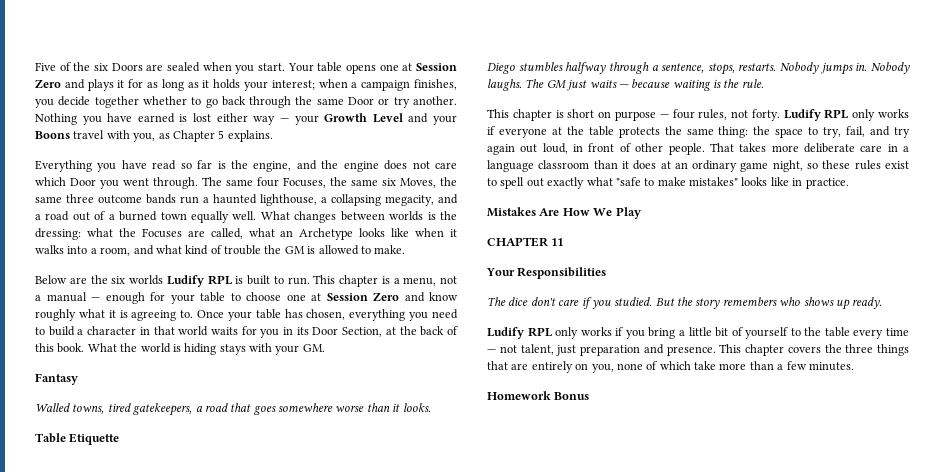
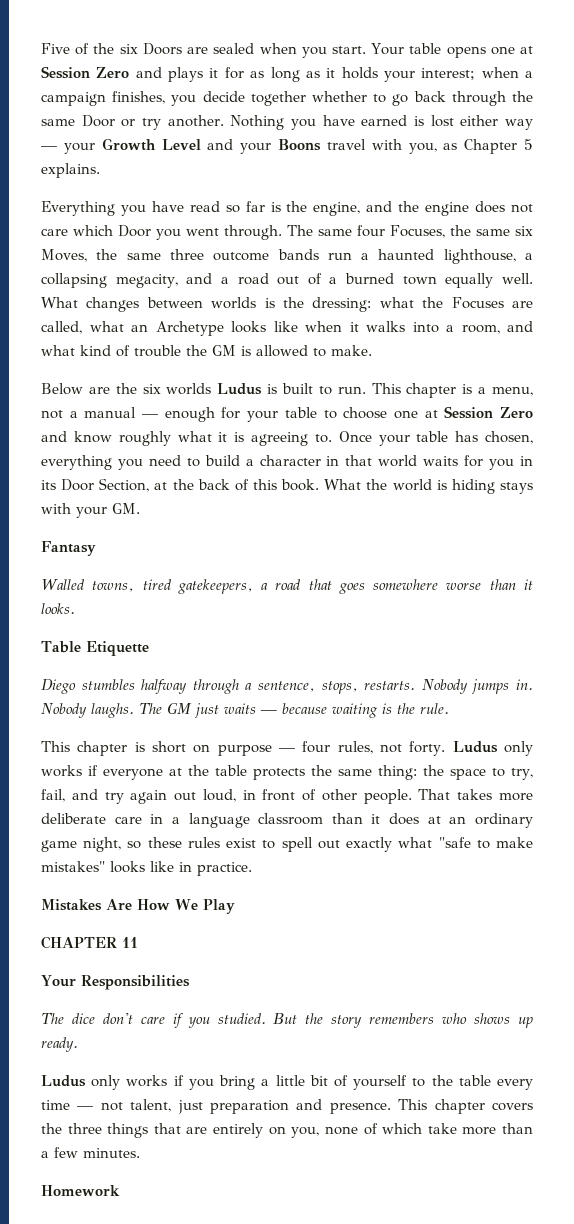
[166,275,232,287] Ludify RPL -> [217,383,263,395] Ludus
[783,109,849,121] Ludify RPL -> [452,741,498,753] Ludus
[487,327,552,339] Ludify RPL -> [41,1075,86,1087] Ludus
[554,392,590,400] Bonus -> (120, 1190) none

